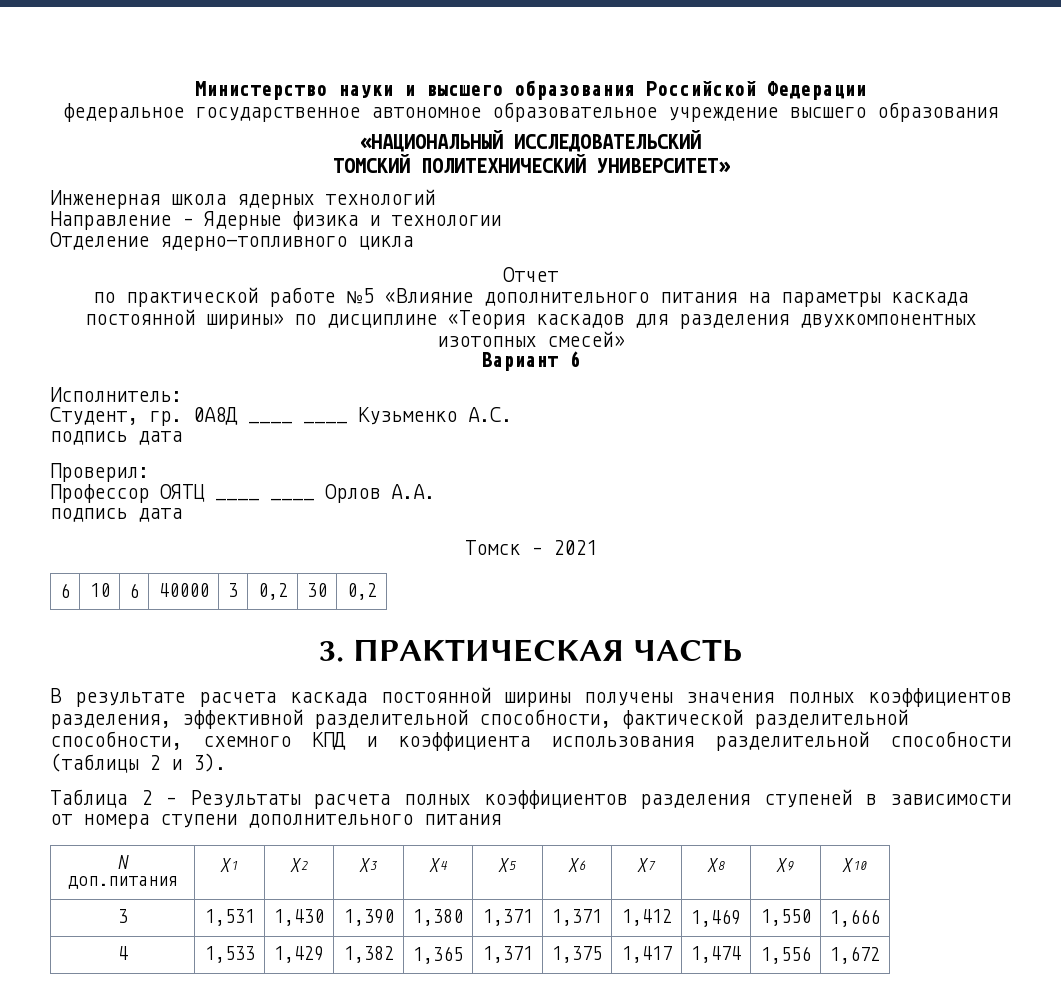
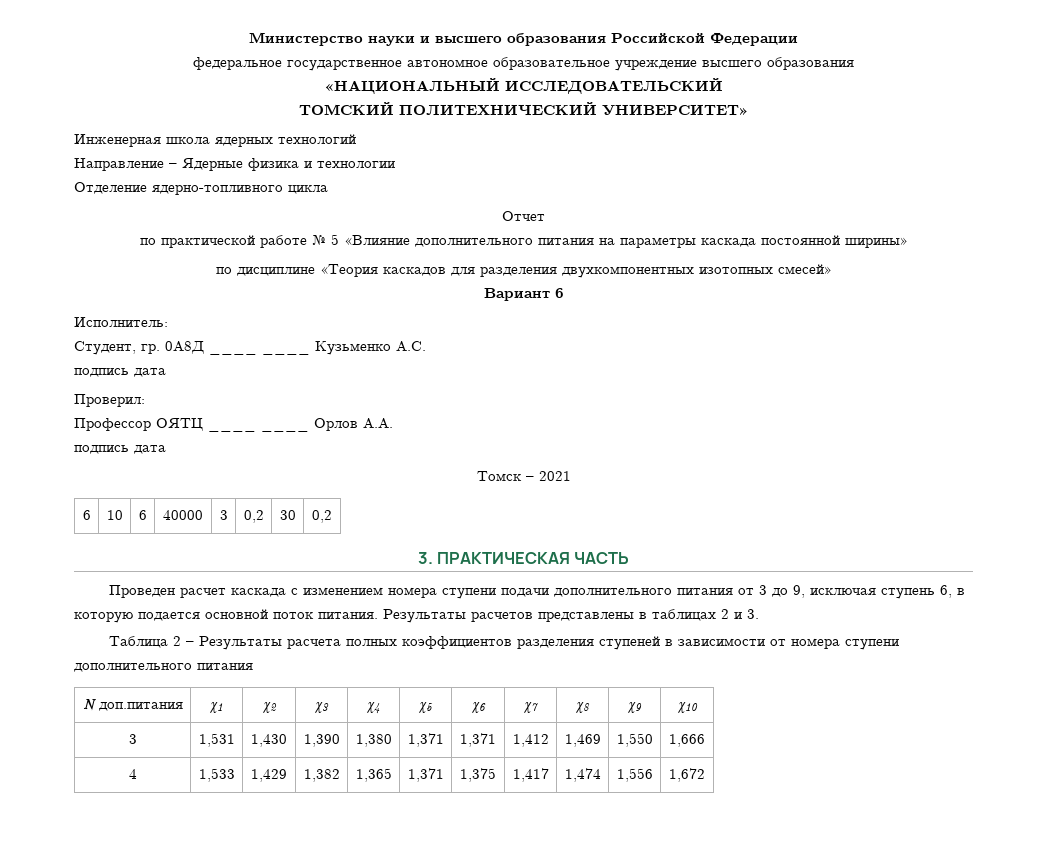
[346,288,374,304] №5 -> [311,234,339,245] № 5
(283, 321) none -> (908, 242) //
[50,687,1012,707] [50,709,908,729] [50,731,1011,751] [50,753,139,773] В результате расчета каскада постоянной ширины получены значения полных коэффициентов разделения, эффективной разделительной способности, фактической разделительной способности, схемного КПД и коэффициента использования разделительной способности (таблицы -> [109,585,966,599] [74,609,716,623] Проведен расчет каскада с изменением номера ступени подачи дополнительного питания от 3 до 9, исключая ступень 6, в которую подается основной поток питания. Результаты расчетов представлены в таблицах
[193,753,226,772] 3). -> [747,609,759,619] 3.

